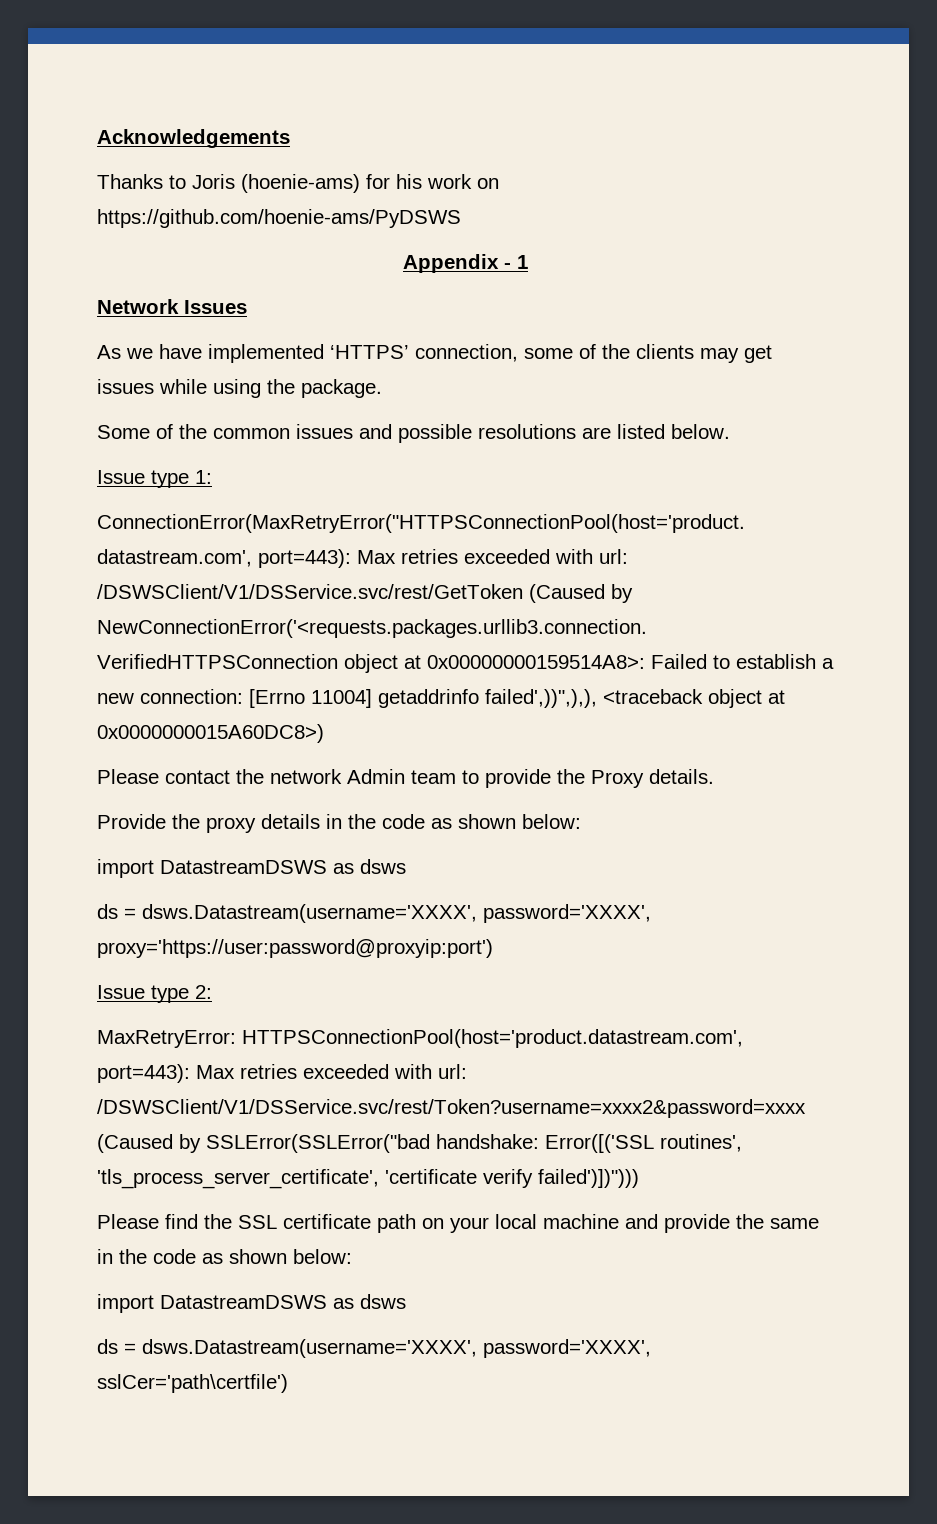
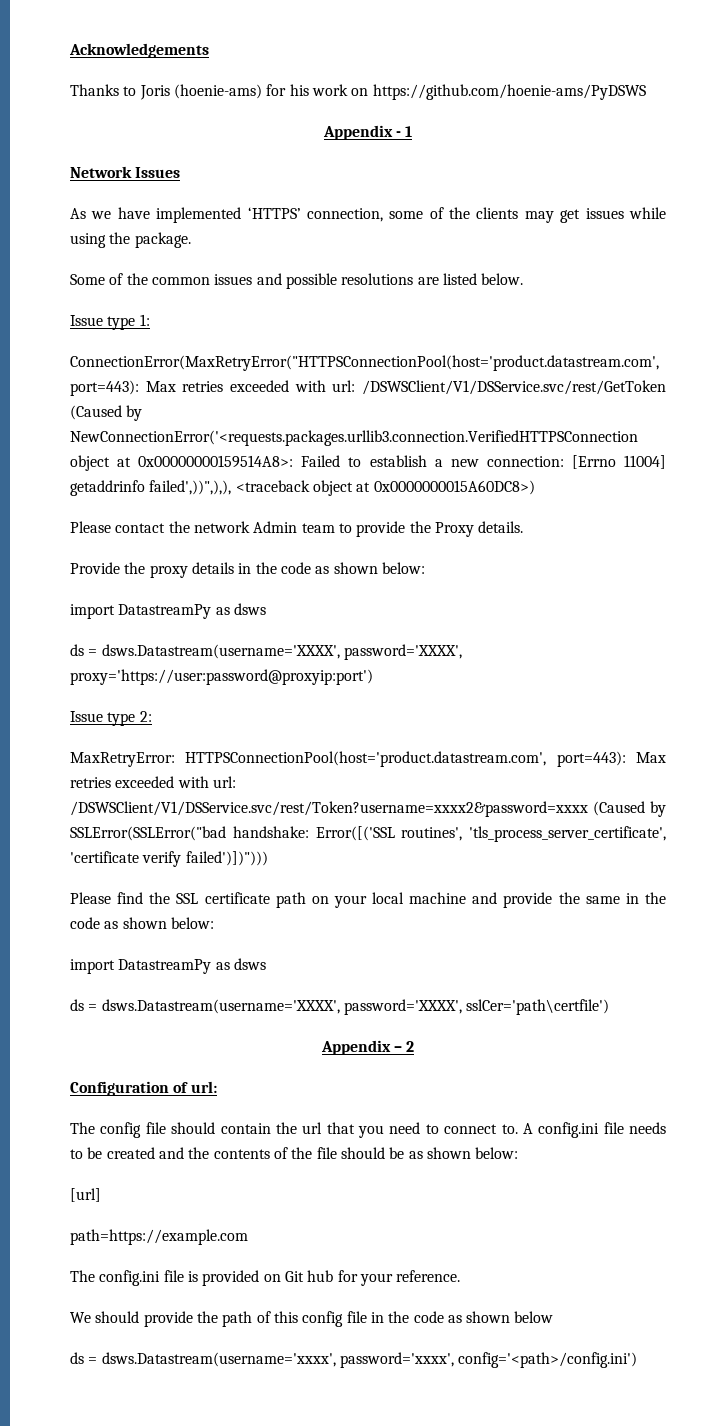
[160,860,327,874] DatastreamDSWS -> [118,604,212,619] DatastreamPy
[160,1295,327,1309] DatastreamDSWS -> [118,959,212,974] DatastreamPy
(288, 1383) none -> [320,1040,415,1055] [70,1081,217,1096] [70,1122,666,1138] [70,1147,519,1159] [70,1188,101,1202] [70,1229,248,1245] [70,1270,461,1286] [70,1311,554,1327] [70,1352,638,1368] // Appendix – 2 // Configuration of url: // The config file should contain the url that you need to connect to. A config.ini file needs to be created and the contents of the file should be as shown below: // [url] // path=https://example.com // The config.ini file is provided on Git hub for your reference. // We should provide the path of this config file in the code as shown below // ds = dsws.Datastream(username='xxxx', password='xxxx', config='<path>/config.ini')

